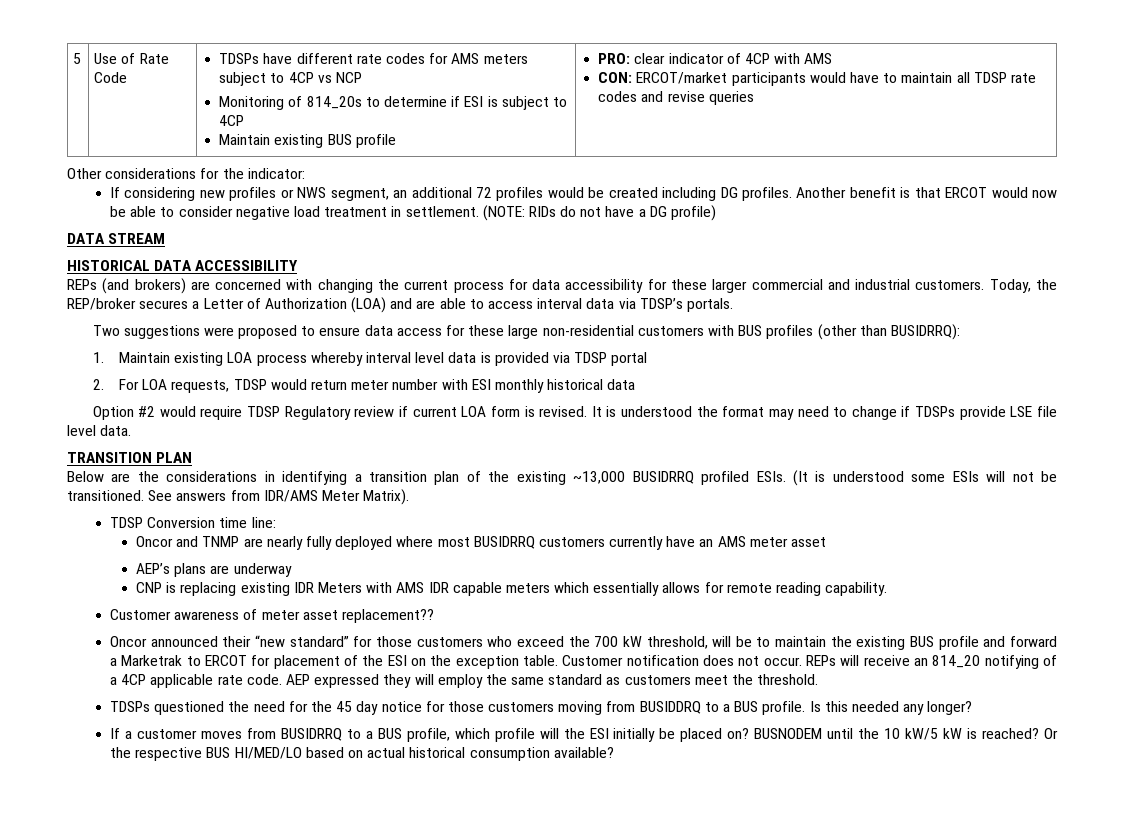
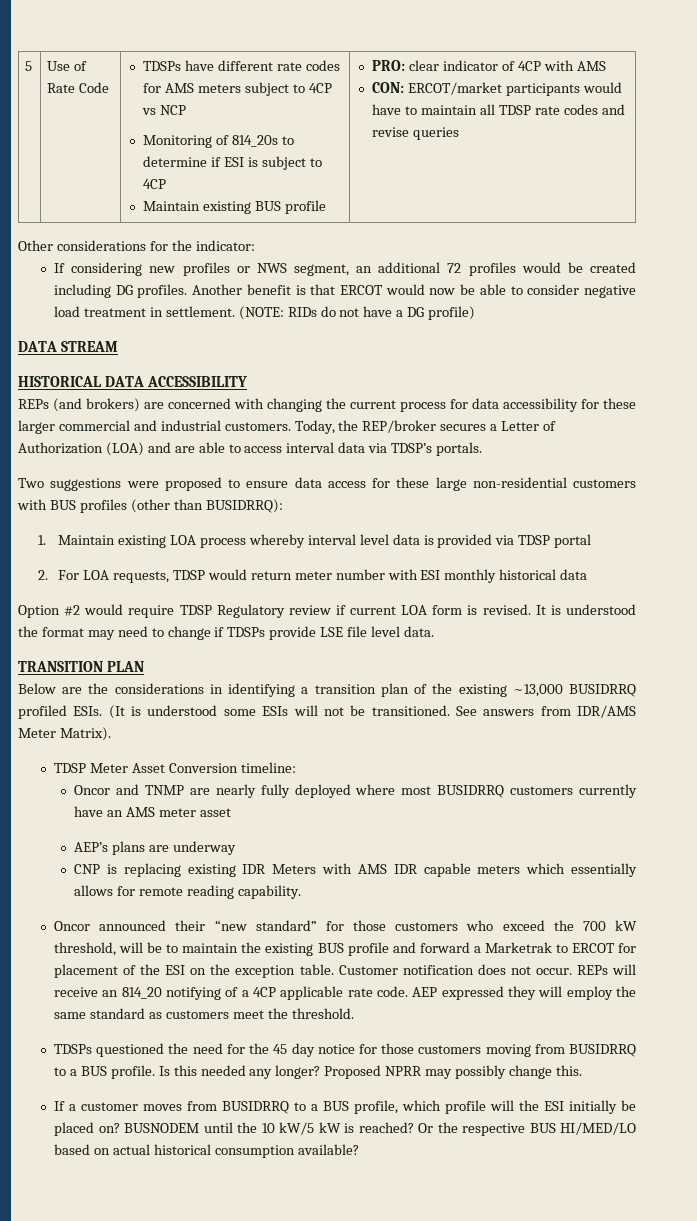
[147,517,276,528] Conversion time line: -> [89,762,296,773] Meter Asset Conversion timeline:
[110,609,434,623] // Customer awareness of meter asset replacement?? -> (301, 892) none
[639,701,701,714] BUSIDDRQ -> [568,1044,636,1057] BUSIDRRQ
(973, 708) none -> [324,1065,582,1079] Proposed NPRR may possibly change this.

